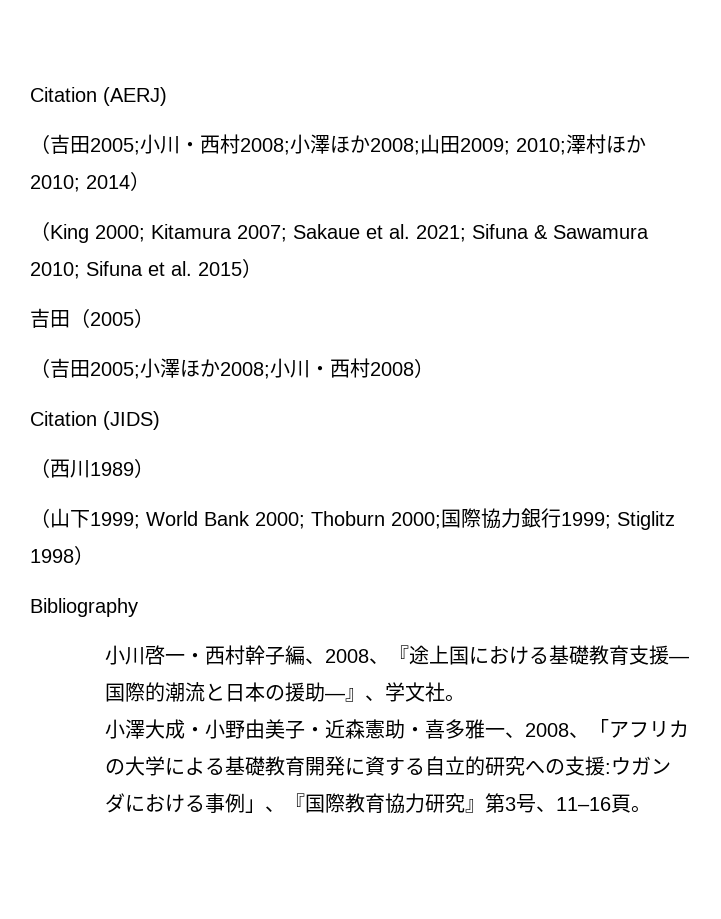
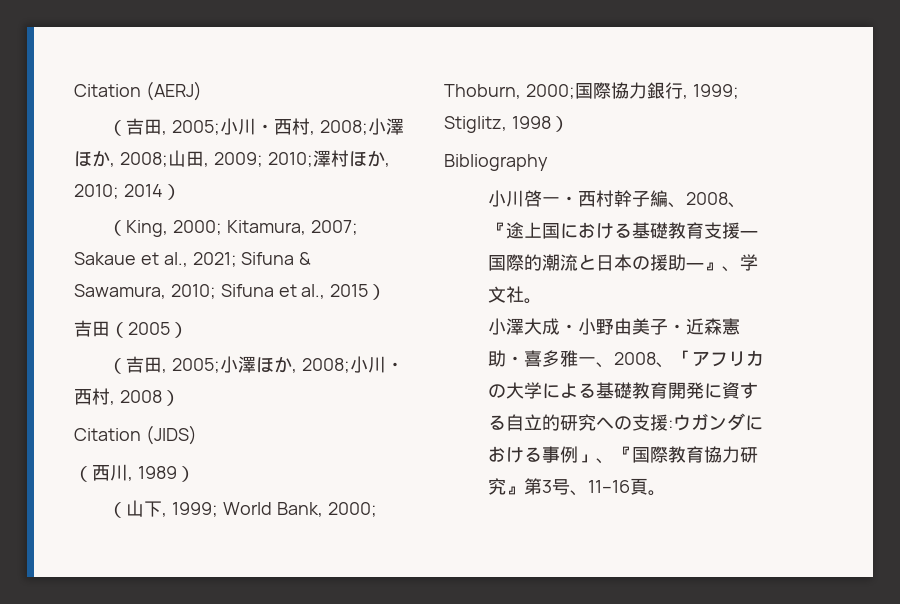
(90, 145) none -> [162,131,168,135] ,
(240, 144) none -> [310,131,316,135] ,
(370, 144) none -> [110,163,115,167] ,
(460, 145) none -> [203,163,209,167] ,
(646, 144) none -> [384,163,390,167] ,
[50,224,232,243] King 2000; Kitamura -> [126,220,307,237] King, 2000; Kitamura,
[389,224,410,239] al. -> [163,252,188,267] al.,
[553,225,649,239] Sawamura -> [74,284,166,299] Sawamura,
[171,261,192,276] al. -> [301,284,326,299] al.,
(90, 369) none -> [162,369,168,373] ,
(220, 368) none -> [292,369,298,373] ,
(370, 368) none -> [110,401,115,405] ,
(90, 469) none -> [128,477,133,481] ,
(90, 519) none -> [162,513,168,517] ,
[204,511,385,529] Bank 2000; Thoburn -> [277,502,377,517] [444,84,521,99] Bank, 2000; Thoburn,
[561,511,675,530] 1999; Stiglitz -> [682,84,739,99] [444,116,507,133] , 1999; Stiglitz,

